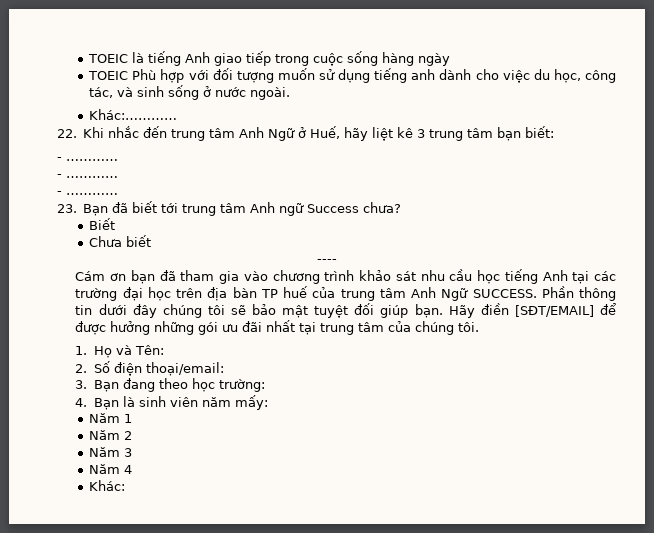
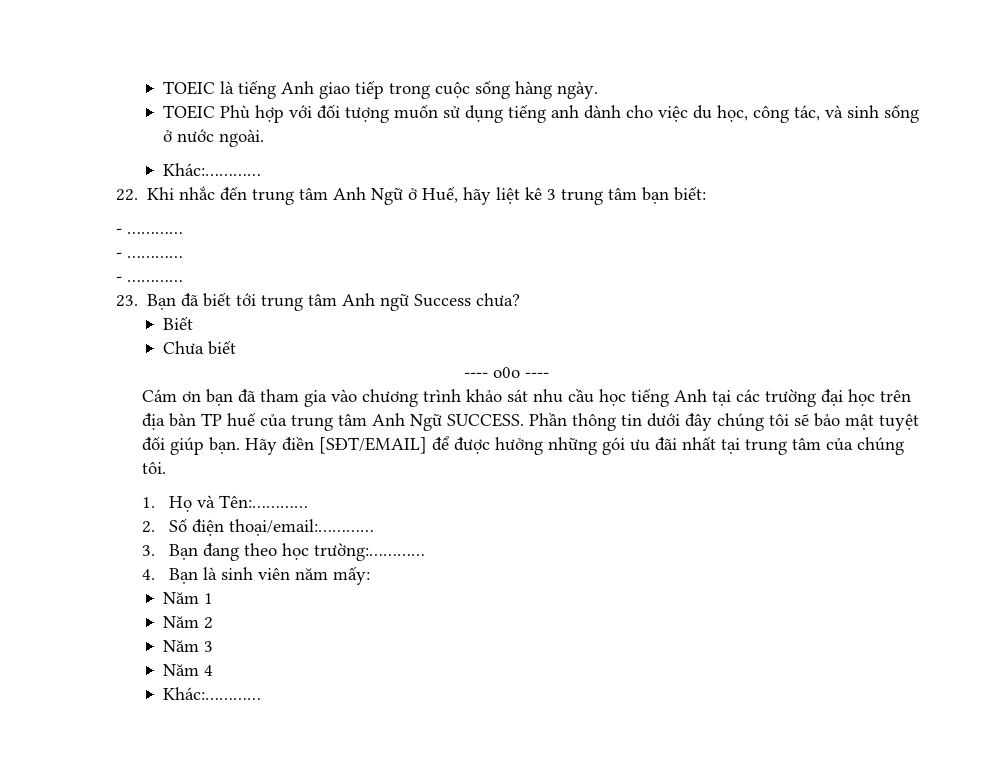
[418,53,451,66] ngày -> [556,81,598,99] ngày.
(337, 261) none -> [492,367,549,378] o0o ----
[135,345,165,355] Tên: -> [218,495,308,508] Tên:…………
[146,362,225,376] thoại/email: -> [228,519,374,536] thoại/email:…………
[219,379,266,392] trường: -> [313,543,425,561] trường:…………
[89,480,126,491] Khác: -> [162,687,261,700] Khác:…………

